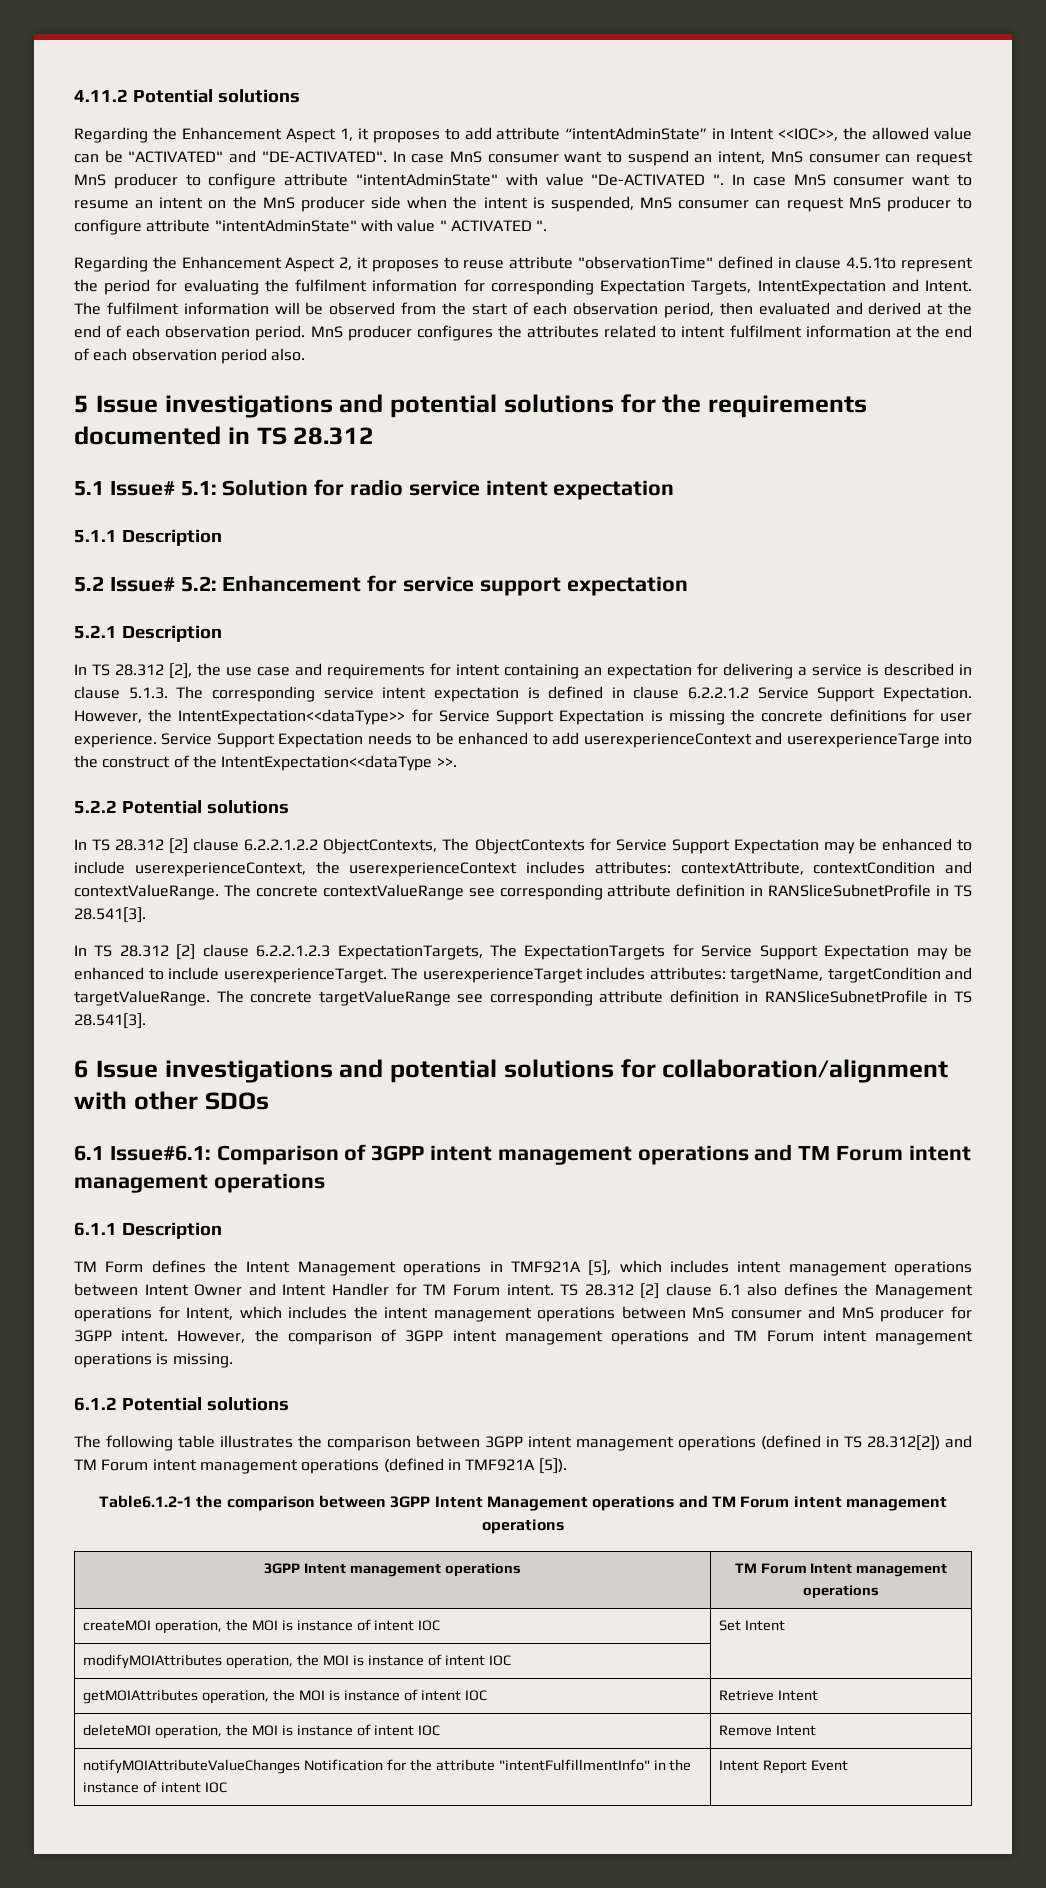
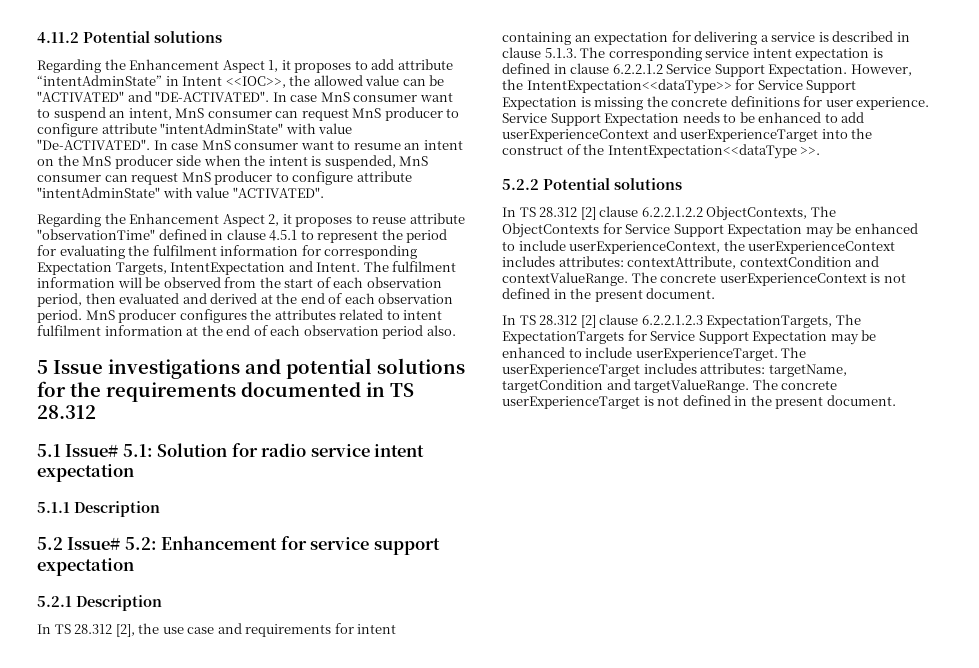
[591,174,725,186] "De-ACTIVATED ". -> [37,139,150,150] "De-ACTIVATED".
[439,220,548,232] " ACTIVATED ". -> [232,187,324,198] "ACTIVATED".
[846,257,897,269] 4.5.1to -> [269,230,314,241] 4.5.1 to
[583,732,940,748] userexperienceContext and userexperienceTarge -> [502,128,819,142] userExperienceContext and userExperienceTarget
[134,861,518,877] userexperienceContext, the userexperienceContext -> [569,240,896,254] userExperienceContext, the userExperienceContext
[322,884,972,900] [74,907,146,923] contextValueRange see corresponding attribute definition in RANSliceSubnetProfile in TS 28.541[3]. -> [719,273,906,286] [502,288,716,302] userExperienceContext is not defined in the present document.
[223,967,583,983] userexperienceTarget. The userexperienceTarget -> [635,347,807,361] [502,364,640,377] userExperienceTarget. The userExperienceTarget
[318,990,972,1006] [74,1013,146,1029] [74,1059,949,1083] [74,1091,269,1110] [74,1144,971,1165] [74,1173,325,1193] [74,1222,222,1239] [74,1260,973,1276] [74,1283,973,1299] [74,1306,972,1322] [74,1329,973,1345] [74,1353,233,1368] [74,1397,289,1411] [74,1435,972,1451] [74,1458,567,1474] [99,1495,947,1511] [482,1519,564,1534] [264,1563,521,1577] [734,1563,948,1577] [803,1585,879,1599] [83,1619,441,1634] [719,1620,785,1631] [83,1654,512,1669] [83,1689,488,1704] [719,1690,818,1701] [83,1724,441,1739] [719,1725,816,1736] [83,1759,692,1774] [83,1781,227,1793] [719,1760,848,1774] targetValueRange see corresponding attribute definition in RANSliceSubnetProfile in TS 28.541[3]. // 6 Issue investigations and potential solutions for collaboration/alignment with other SDOs // 6.1 Issue#6.1: Comparison of 3GPP intent management operations and TM Forum intent management operations // 6.1.1 Description // TM Form defines the Intent Management operations in TMF921A [5], which includes intent management operations between Intent Owner and Intent Handler for TM Forum intent. TS 28.312 [2] clause 6.1 also defines the Management operations for Intent, which includes the intent management operations between MnS consumer and MnS producer for 3GPP intent. However, the comparison of 3GPP intent management operations and TM Forum intent management operations is missing. // 6.1.2 Potential solutions // The following table illustrates the comparison between 3GPP intent management operations (defined in TS 28.312[2]) and TM Forum intent management operations (defined in TMF921A [5]). // Table6.1.2-1 the comparison between 3GPP Intent Management operations and TM Forum intent management operations // 3GPP Intent management operations | TM Forum Intent management operations // createMOI operation, the MOI is instance of intent IOC | Set Intent // modifyMOIAttributes operation, the MOI is instance of intent IOC | // getMOIAttributes operation, the MOI is instance of intent IOC | Retrieve Intent // deleteMOI operation, the MOI is instance of intent IOC | Remove Intent // notifyMOIAttributeValueChanges Notification for the attribute "intentFulfillmentInfo" in the instance of intent IOC | Intent Report Event -> [502,395,896,409] userExperienceTarget is not defined in the present document.

